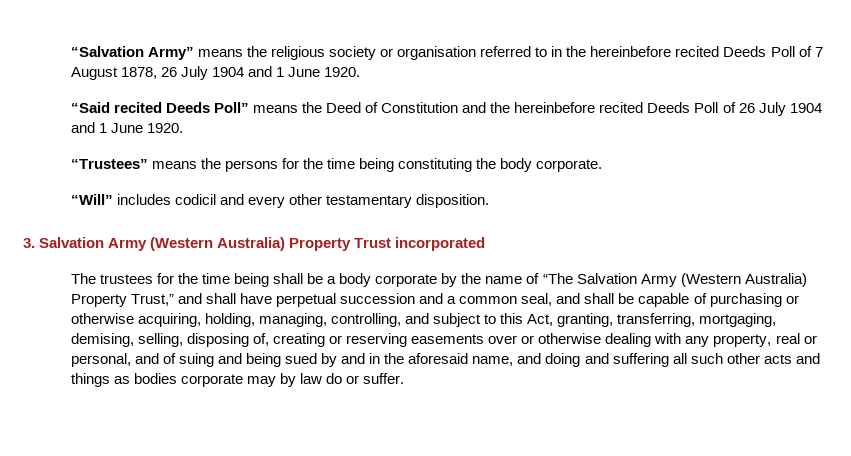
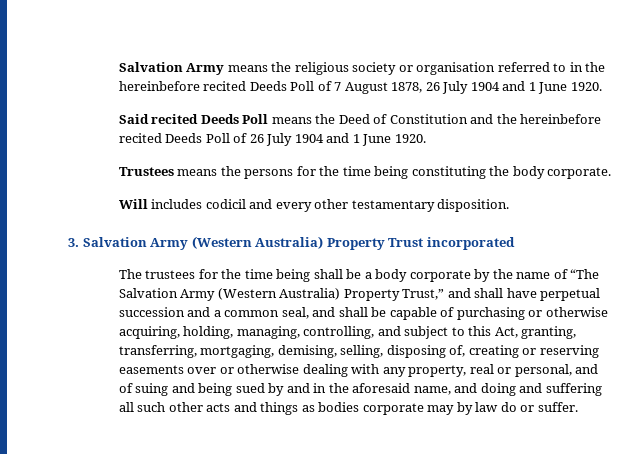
[70,46,194,60] “Salvation Army” -> [118,62,225,75] Salvation Army
[70,102,249,113] “Said recited Deeds Poll” -> [118,114,269,124] Said recited Deeds Poll
[70,159,148,169] “Trustees” -> [118,167,174,176] Trustees
[70,194,113,205] “Will” -> [118,199,148,209] Will

